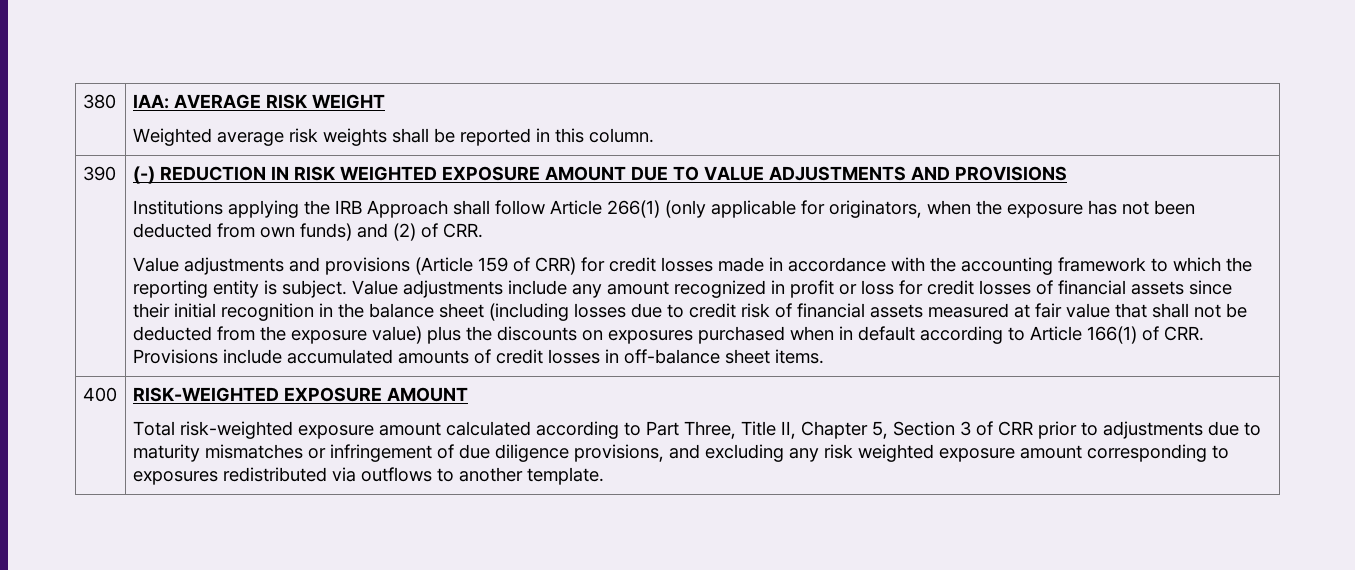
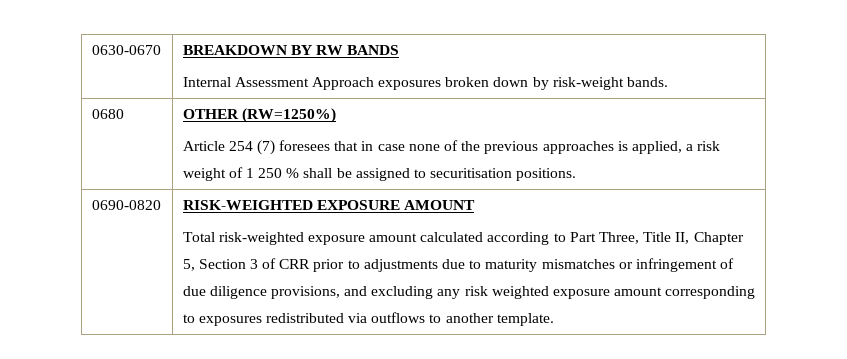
[82,94,116,109] [132,94,385,109] [132,128,654,146] [82,166,116,181] [132,166,1067,184] [132,200,1195,218] [132,223,483,241] [132,257,1252,275] [132,280,1232,298] [132,303,1247,321] [132,326,1204,344] [132,349,824,364] [82,387,117,402] 380 | IAA: AVERAGE RISK WEIGHT // Weighted average risk weights shall be reported in this column. // 390 | (-) REDUCTION IN RISK WEIGHTED EXPOSURE AMOUNT DUE TO VALUE ADJUSTMENTS AND PROVISIONS // Institutions applying the IRB Approach shall follow Article 266(1) (only applicable for originators, when the exposure has not been deducted from own funds) and (2) of CRR. // Value adjustments and provisions (Article 159 of CRR) for credit losses made in accordance with the accounting framework to which the reporting entity is subject. Value adjustments include any amount recognized in profit or loss for credit losses of financial assets since their initial recognition in the balance sheet (including losses due to credit risk of financial assets measured at fair value that shall not be deducted from the exposure value) plus the discounts on exposures purchased when in default according to Article 166(1) of CRR. Provisions include accumulated amounts of credit losses in off-balance sheet items. // 400 -> [91,45,161,55] [182,45,400,55] [182,77,668,90] [91,109,124,119] [182,108,336,123] [182,140,721,155] [182,167,577,181] [91,200,161,210] 0630-0670 | BREAKDOWN BY RW BANDS // Internal Assessment Approach exposures broken down by risk-weight bands. // 0680 | OTHER (RW=1250%) // Article 254 (7) foresees that in case none of the previous approaches is applied, a risk weight of 1 250 % shall be assigned to securitisation positions. // 0690-0820

